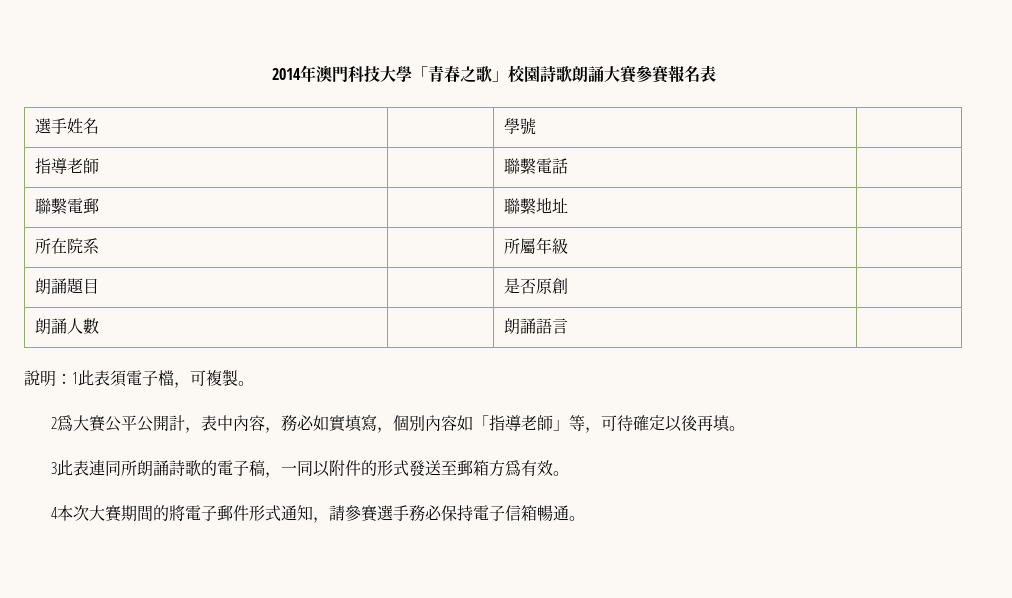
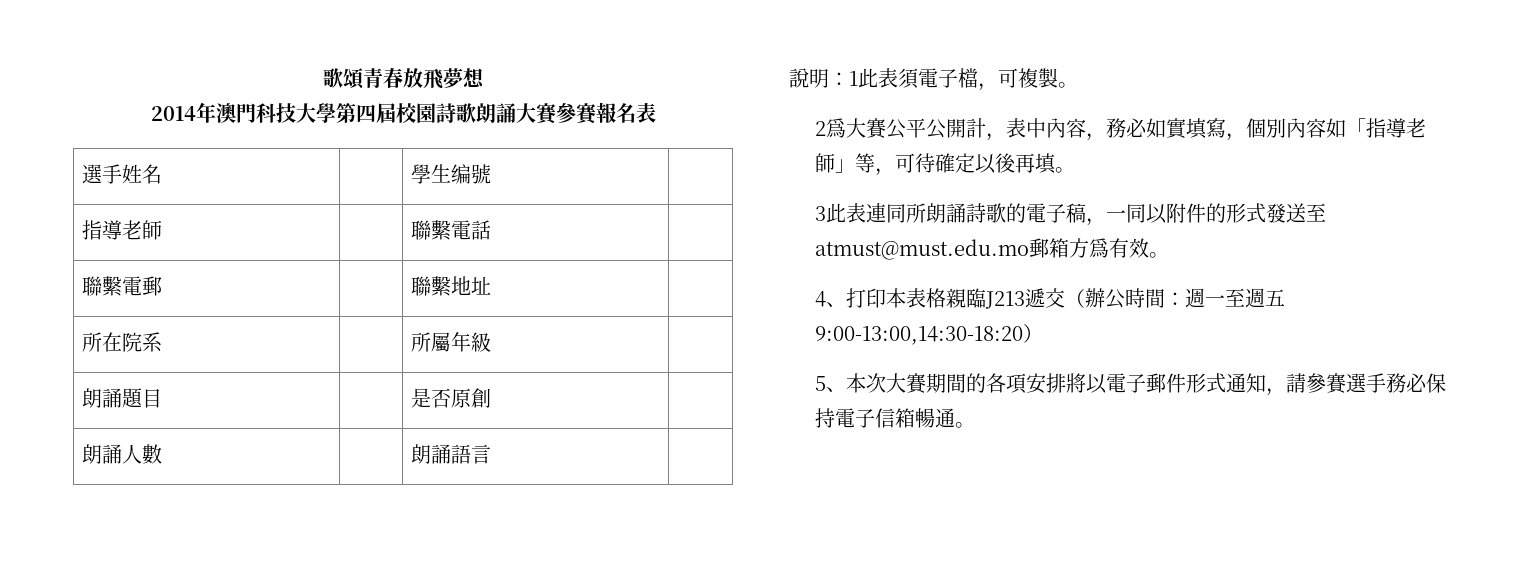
(271, 74) none -> [323,68,485,89] 歌頌青春放飛夢想 //
[411,65,508,83] 「青春之歌」 -> [335,103,396,123] 第四屆
(520, 126) none -> [431,164,472,184] 生编
(458, 467) none -> [815,239,1030,260] atmust@must.edu.mo
(59, 513) none -> [826,288,1286,309] [815,324,1044,345] [815,376,847,392] 、打印本表格親臨J213遞交（辦公時間：週一至週五9:00-13:00,14:30-18:20） // 5、
[169,505,186,521] 將 -> [986,373,1108,394] 各項安排將以

